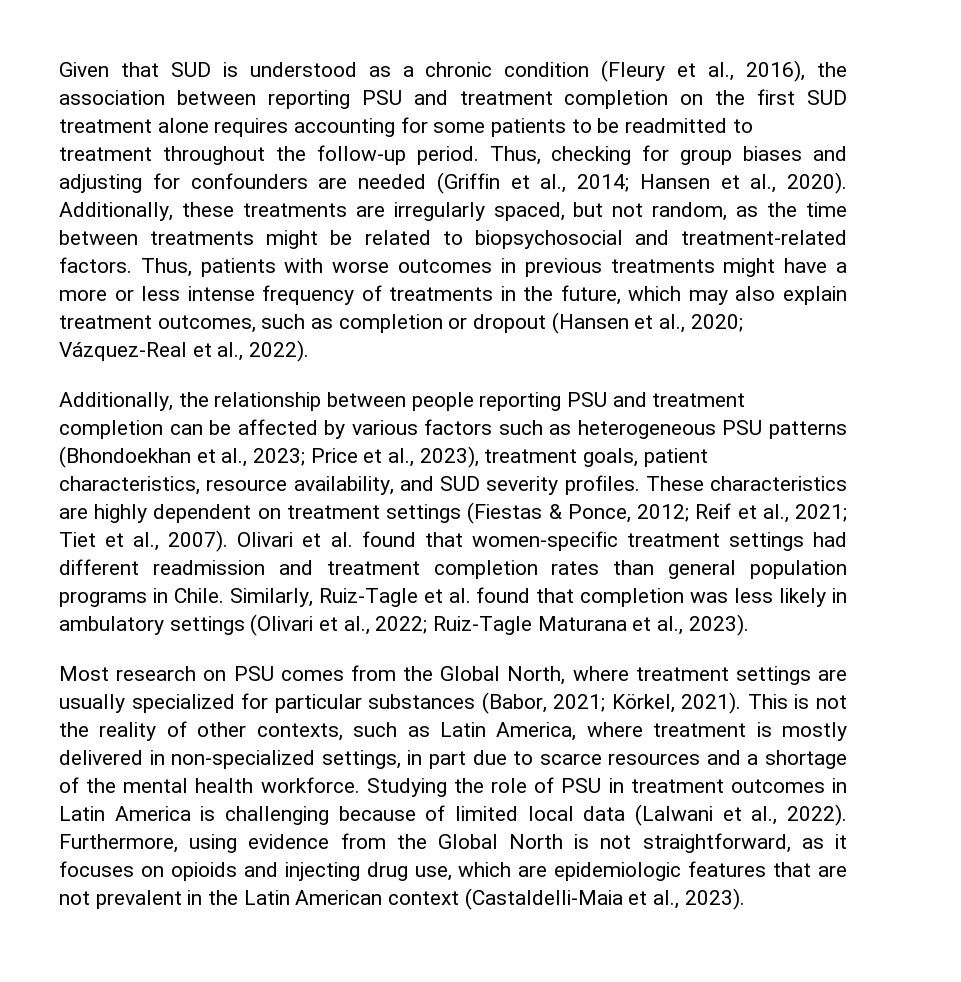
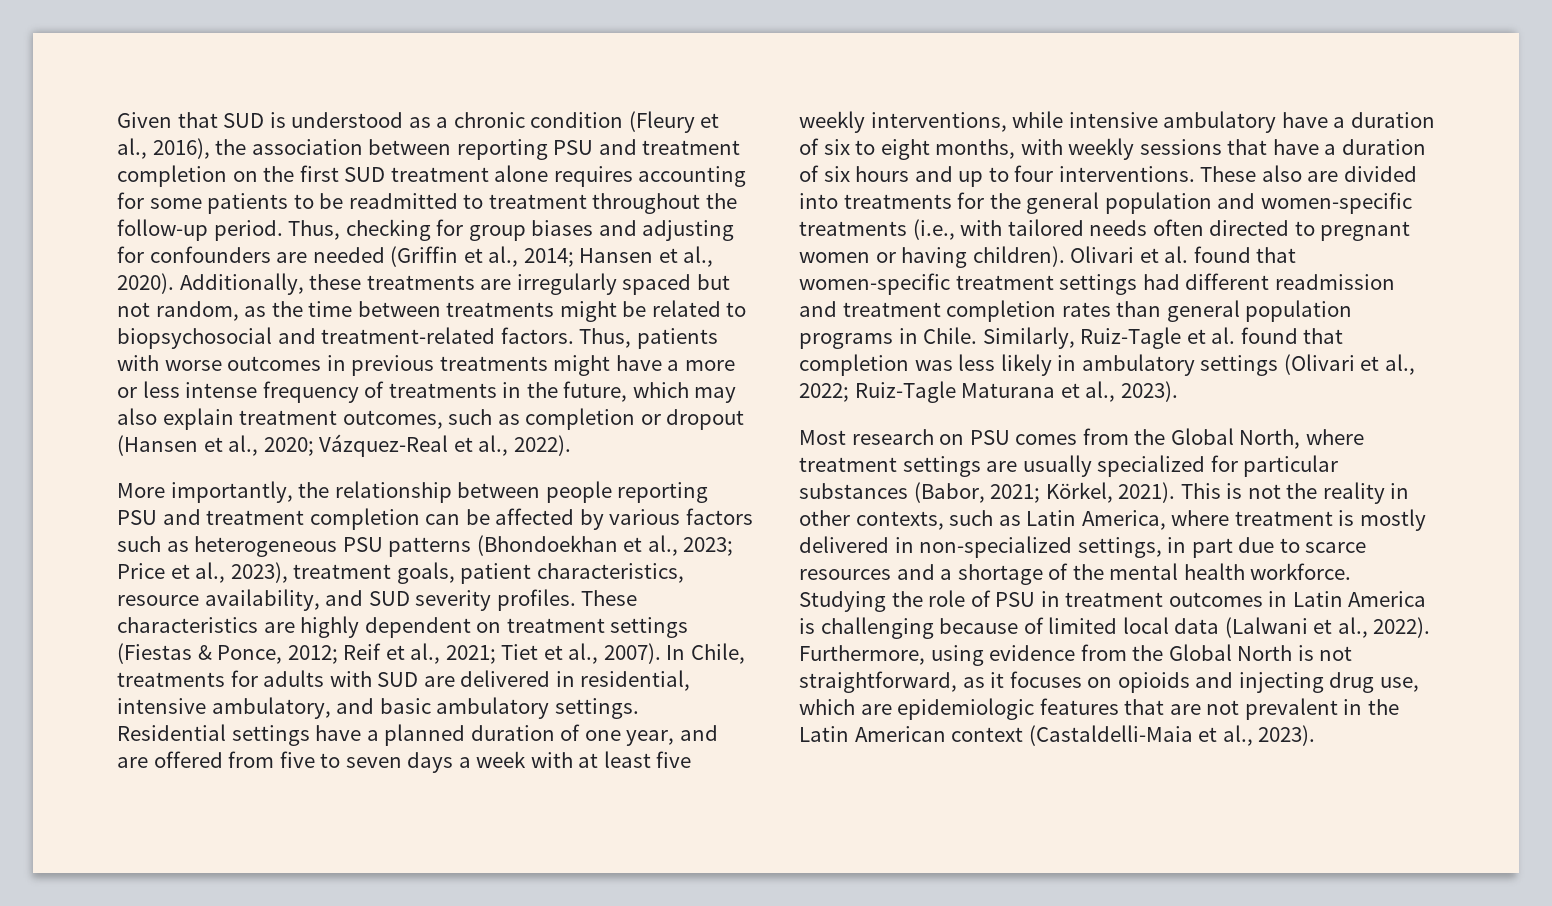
[493,202,565,221] spaced, -> [622,274,692,295] spaced
[59,392,173,411] Additionally, -> [117,481,293,503] More importantly,
(229, 541) none -> [666,643,745,664] [117,670,691,691] [117,697,639,719] [117,724,718,746] [117,751,692,773] [799,111,1435,133] [799,138,1426,160] [799,165,1417,187] [799,192,1412,214] [799,219,1411,241] [799,246,1065,268] In Chile, treatments for adults with SUD are delivered in residential, intensive ambulatory, and basic ambulatory settings. Residential settings have a planned duration of one year, and are offered from five to seven days a week with at least five weekly interventions, while intensive ambulatory have a duration of six to eight months, with weekly sessions that have a duration of six hours and up to four interventions. These also are divided into treatments for the general population and women-specific treatments (i.e., with tailored needs often directed to pregnant women or having children).
[166,721,187,737] of -> [1390,483,1410,499] in

